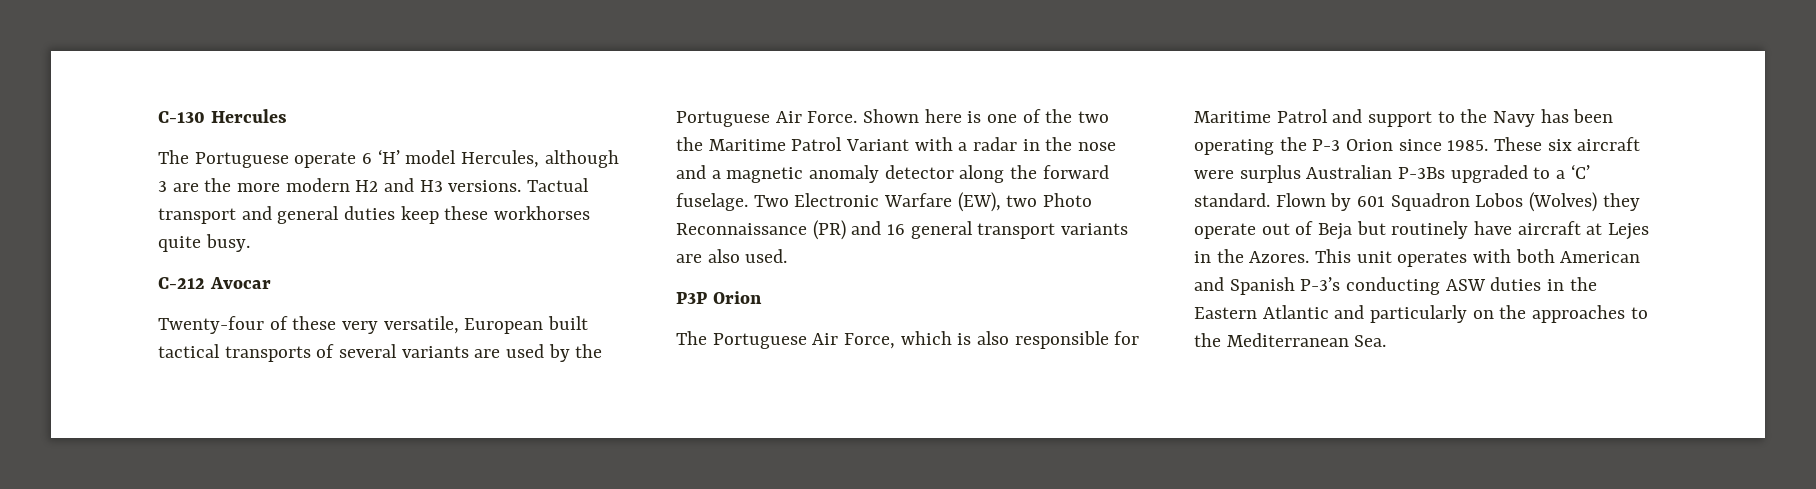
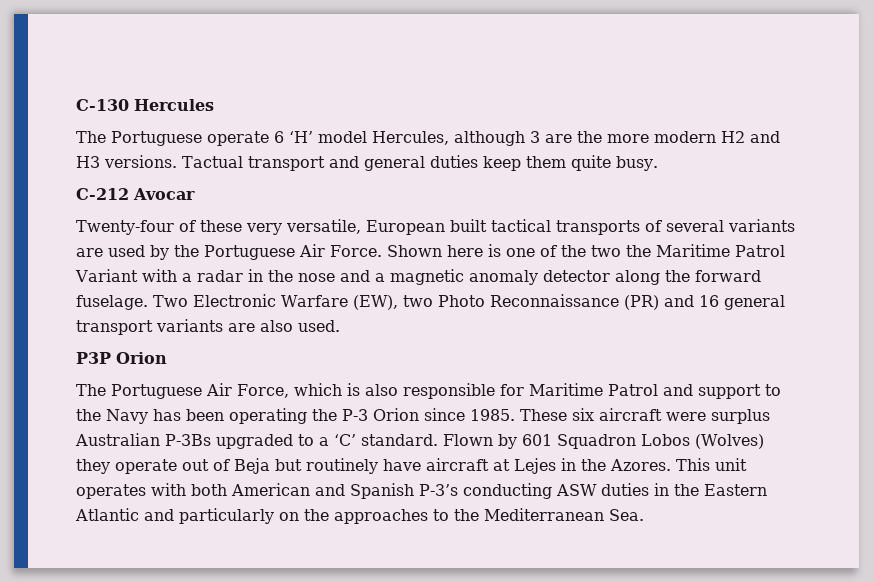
[444,206,591,220] these workhorses -> [525,156,566,168] them

